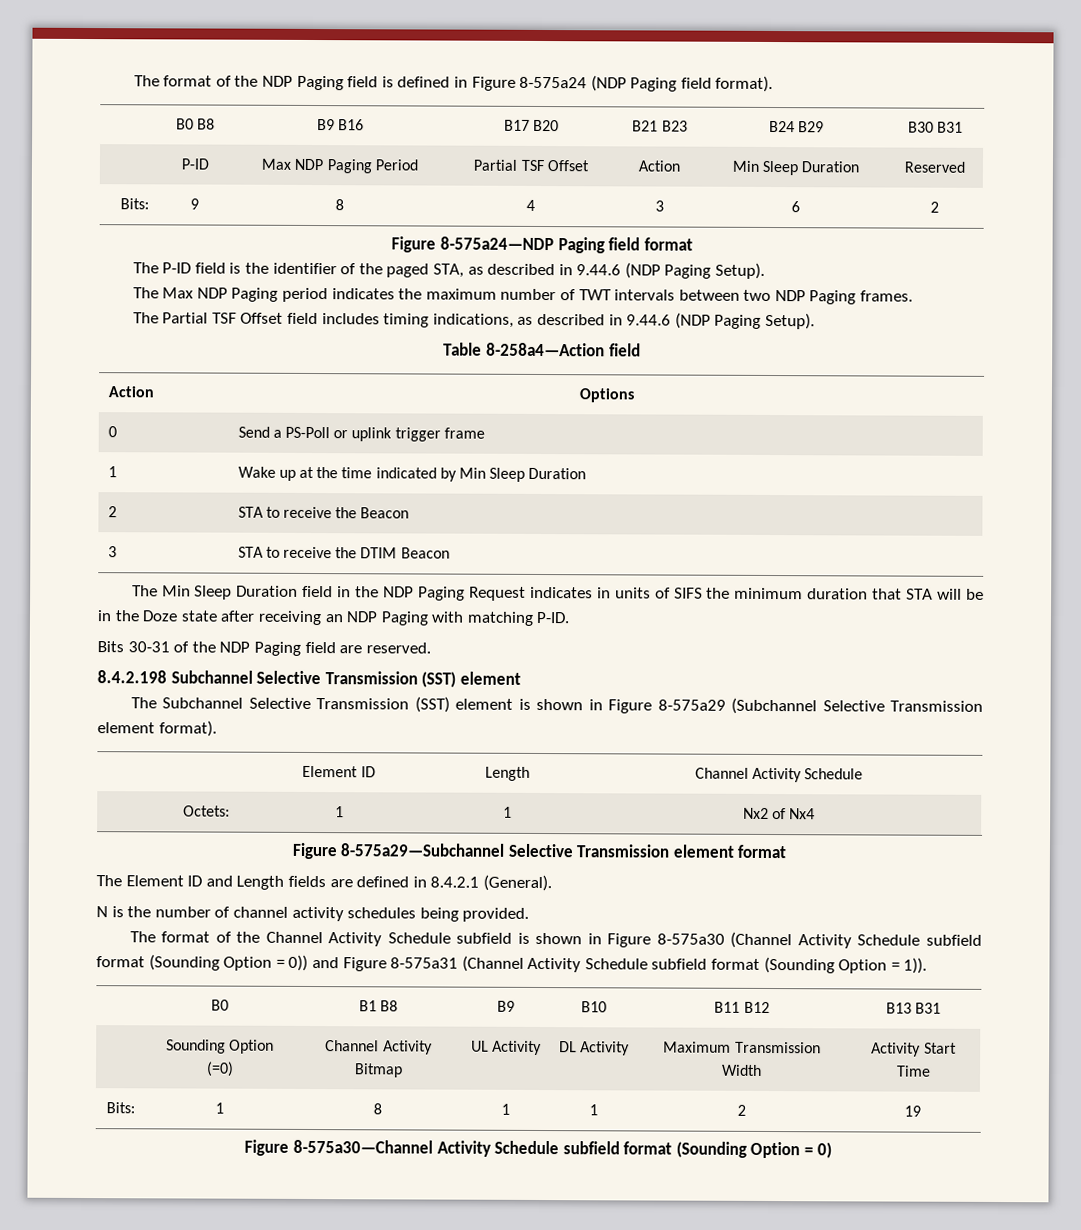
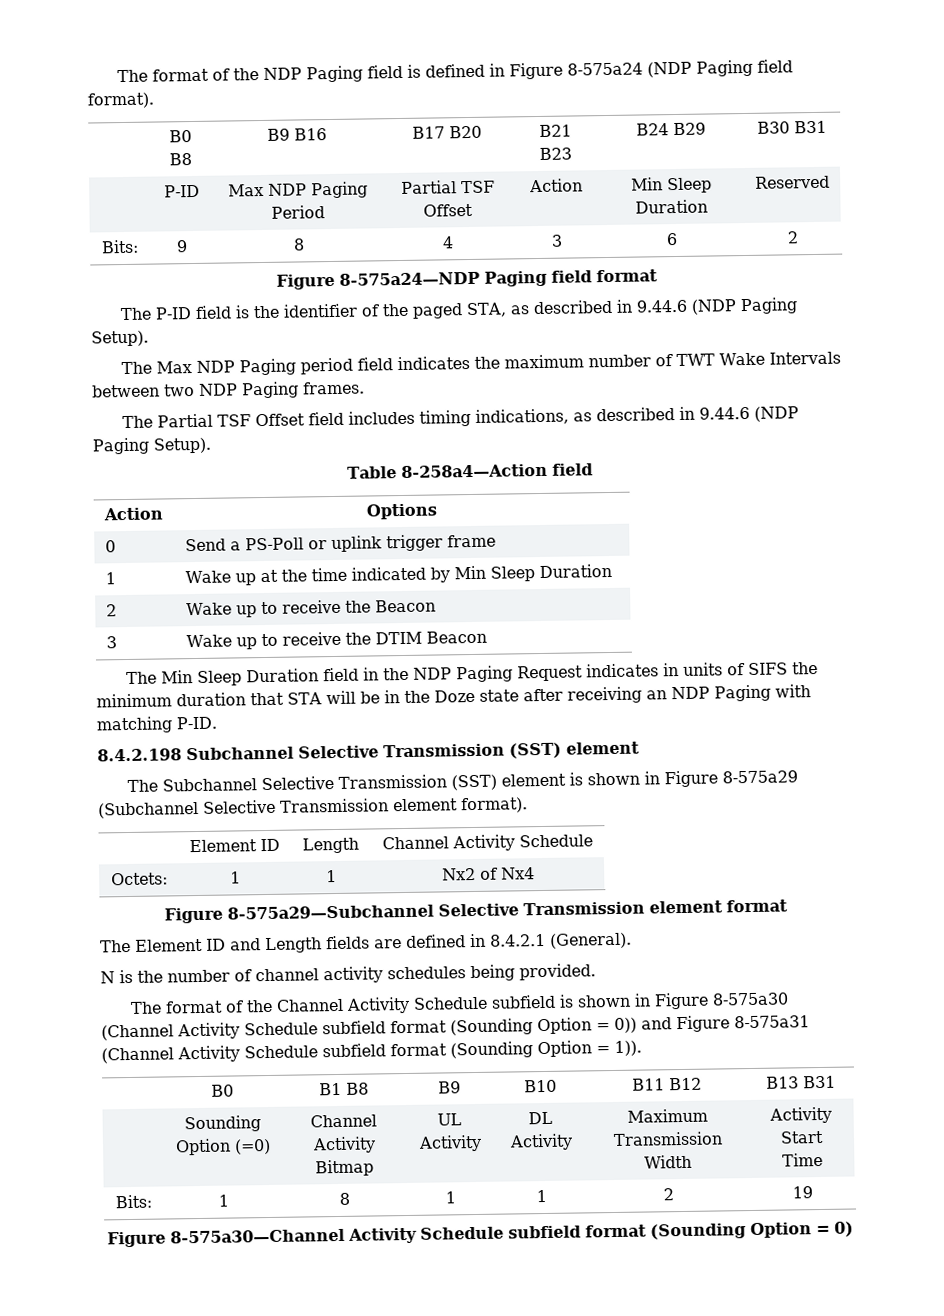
(328, 295) none -> [357,357,394,371] field
[614,289,676,301] intervals -> [719,351,842,366] Wake Intervals
[237,506,264,518] STA -> [185,602,257,618] Wake up
[237,546,264,558] STA -> [185,634,257,650] Wake up
[97,641,431,656] // Bits 30-31 of the NDP Paging field are reserved. -> (217, 723) none

